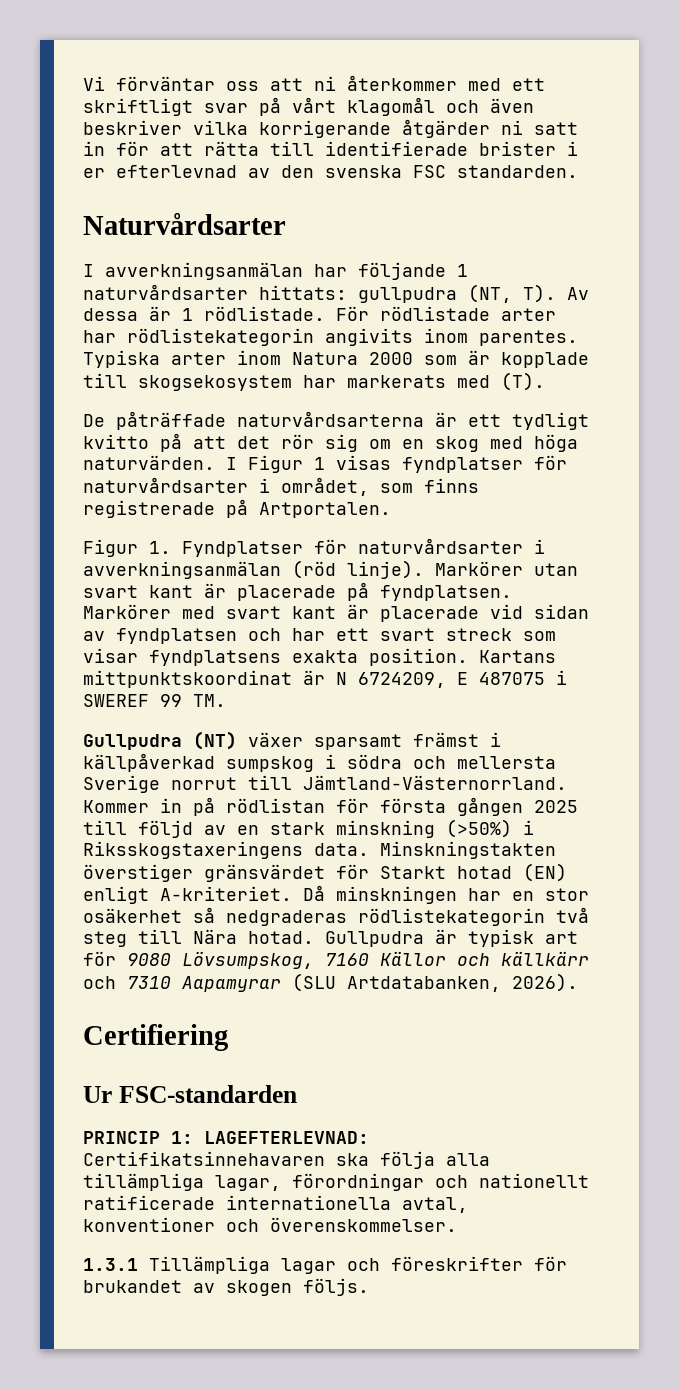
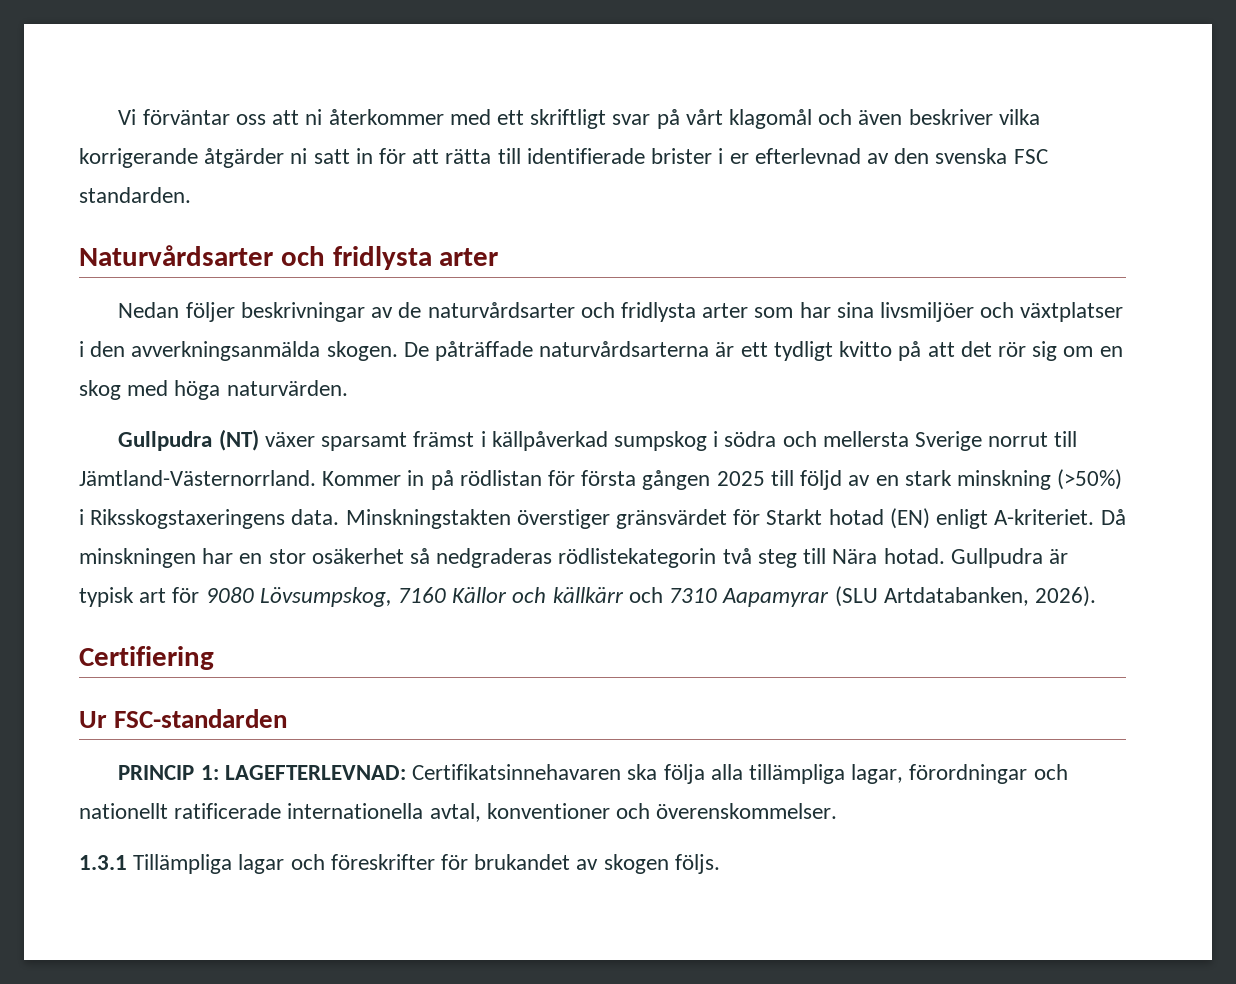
[83,262,468,280] [83,284,589,303] [83,306,556,321] [83,328,578,346] [83,350,589,368] [83,372,545,391] // I avverkningsanmälan har följande 1 naturvårdsarter hittats: gullpudra (NT, T). Av dessa är 1 rödlistade. För rödlistade arter har rödlistekategorin angivits inom parentes. Typiska arter inom Natura 2000 som är kopplade till skogsekosystem har markerats med (T). // -> [280,246,499,270] [118,302,1124,322] [79,341,398,361] och fridlysta arter // Nedan följer beskrivningar av de naturvårdsarter och fridlysta arter som har sina livsmiljöer och växtplatser i den avverkningsanmälda skogen.
[226,455,567,473] [83,477,479,496] [83,499,391,518] [83,538,545,557] [83,560,578,579] [83,582,512,601] [83,604,589,622] [83,628,556,644] [83,648,556,666] [83,670,567,688] [83,694,226,707] I Figur 1 visas fyndplatser för naturvårdsarter i området, som finns registrerade på Artportalen. // Figur 1. Fyndplatser för naturvårdsarter i avverkningsanmälan (röd linje). Markörer utan svart kant är placerade på fyndplatsen. Markörer med svart kant är placerade vid sidan av fyndplatsen och har ett svart streck som visar fyndplatsens exakta position. Kartans mittpunktskoordinat är N 6724209, E 487075 i SWEREF 99 TM. -> (348, 388) none

